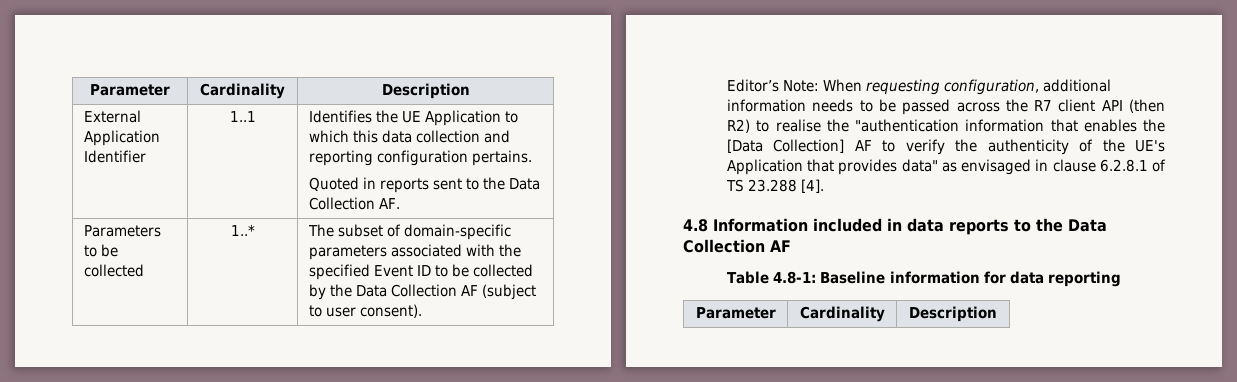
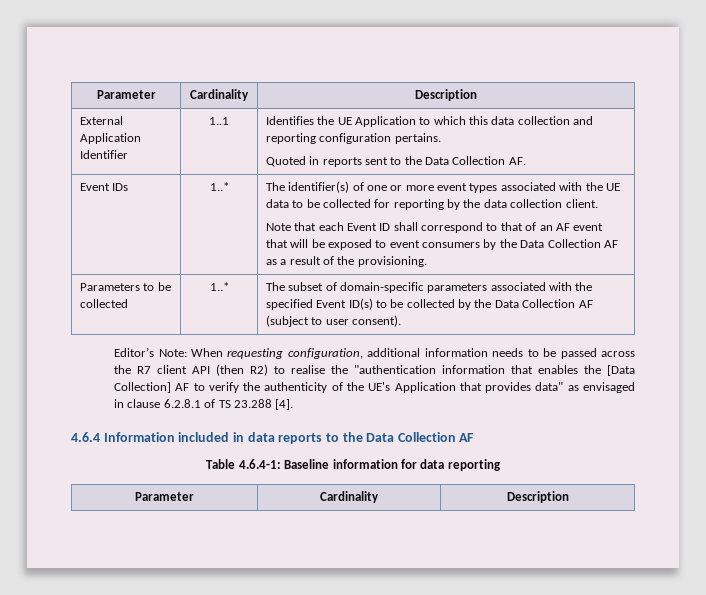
(400, 203) none -> [79,183,129,191] [209,182,229,191] [265,181,620,193] [265,199,598,210] [265,222,604,233] [265,239,618,250] [265,256,427,267] // Event IDs | 1..* | The identifier(s) of one or more event types associated with the UE data to be collected for reporting by the data collection client. // Note that each Event ID shall correspond to that of an AF event that will be exposed to event consumers by the Data Collection AF as a result of the provisioning.
[416,265,431,276] ID -> [348,298,373,310] ID(s)
[683,219,708,232] 4.8 -> [71,432,100,442] 4.6.4
[773,271,817,284] 4.8-1: -> [238,459,281,469] 4.6.4-1:

